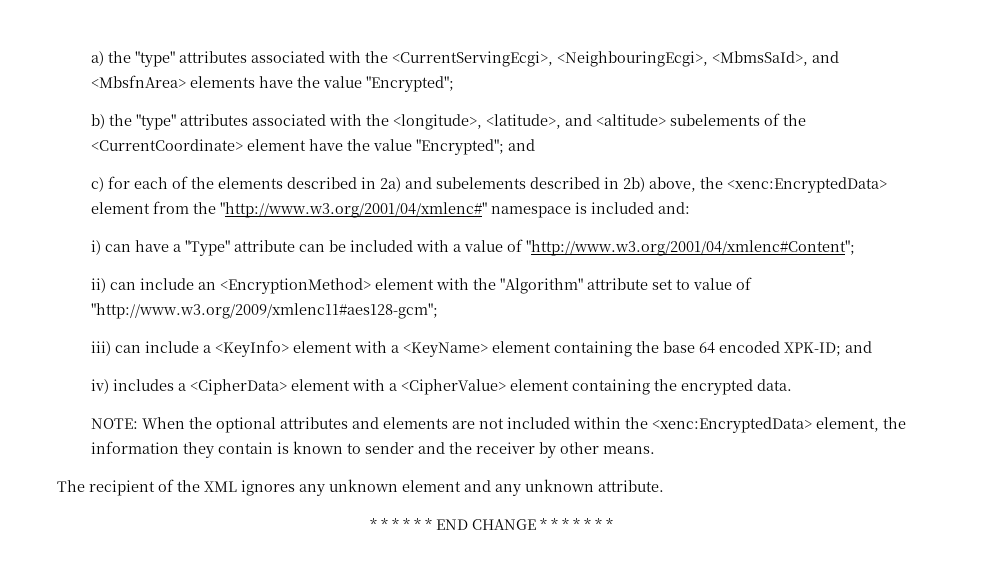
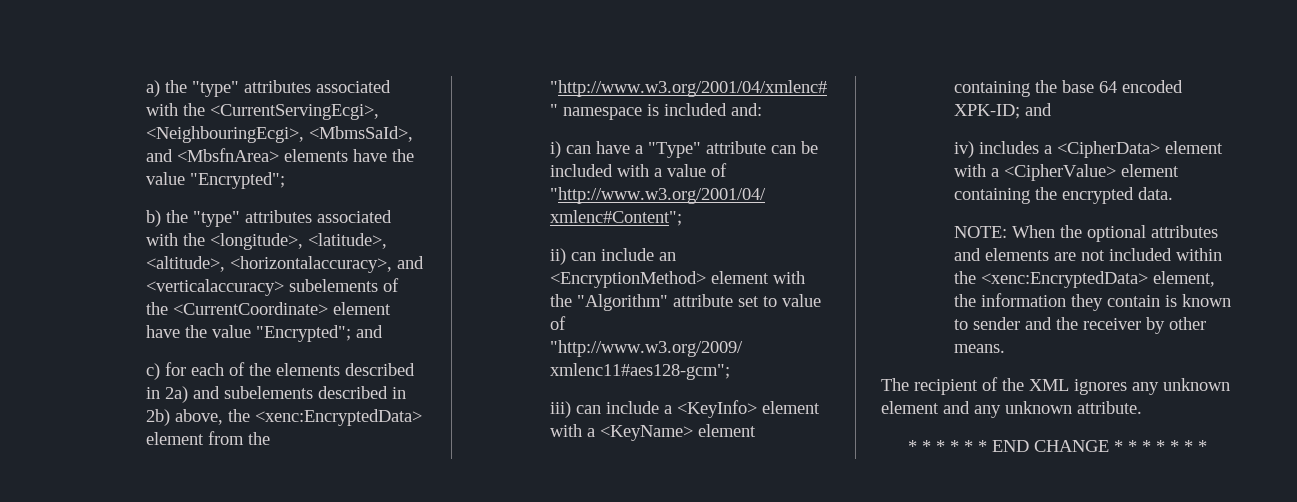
[565,114,667,126] and <altitude> -> [146,256,425,273] [146,279,285,296] <altitude>, <horizontalaccuracy>, and <verticalaccuracy>

